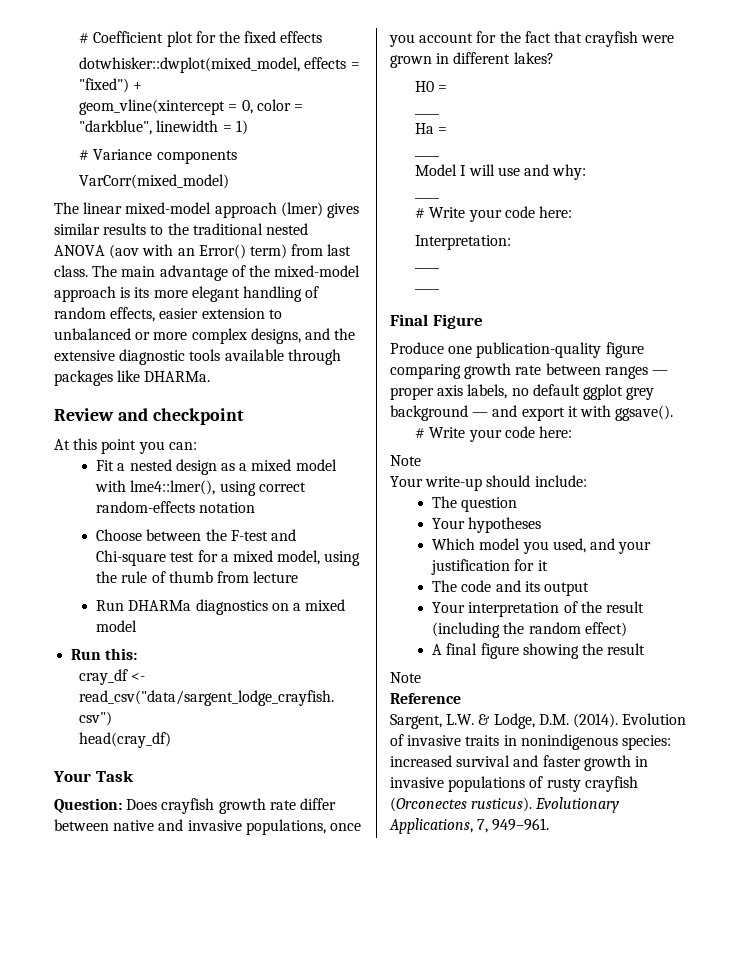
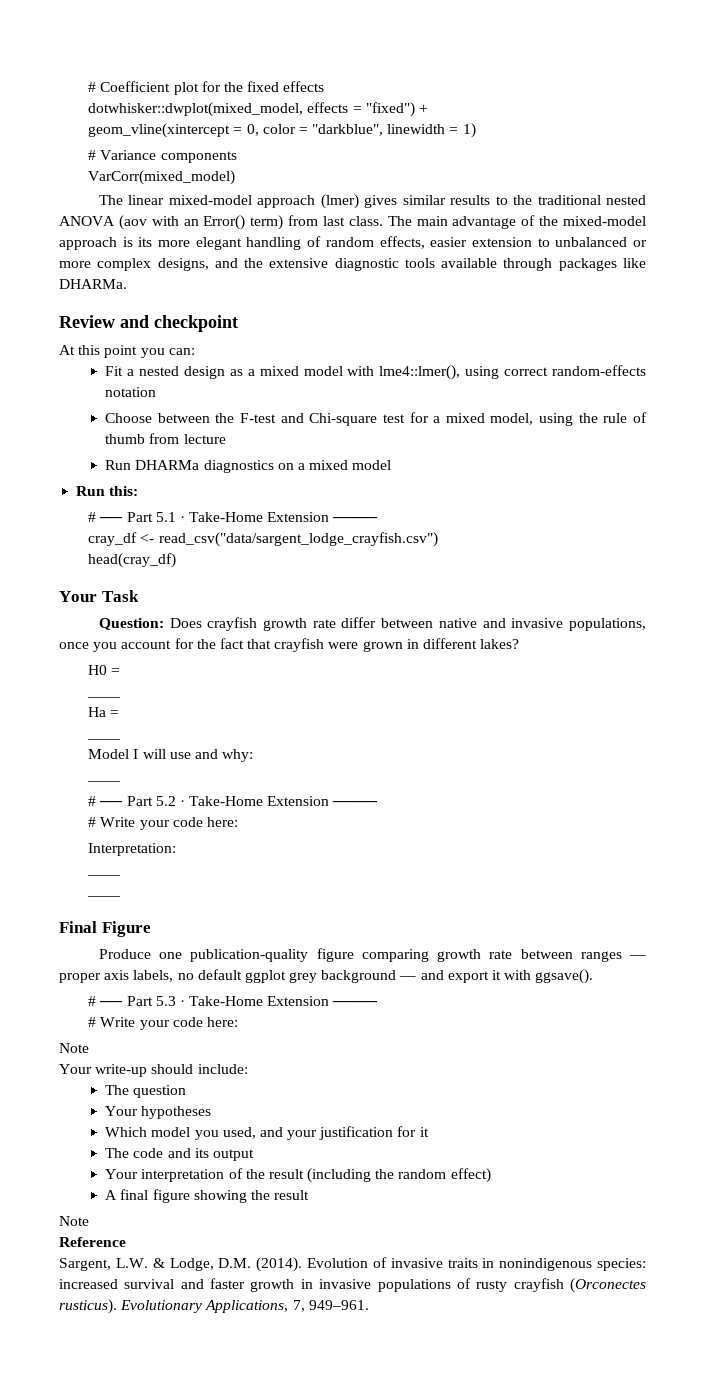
(138, 654) none -> [88,512,379,522] // # ── Part 5.1 · Take-Home Extension ────
(440, 198) none -> [88,796,379,806] // # ── Part 5.2 · Take-Home Extension ────
(674, 413) none -> [88,996,379,1006] // # ── Part 5.3 · Take-Home Extension ────

